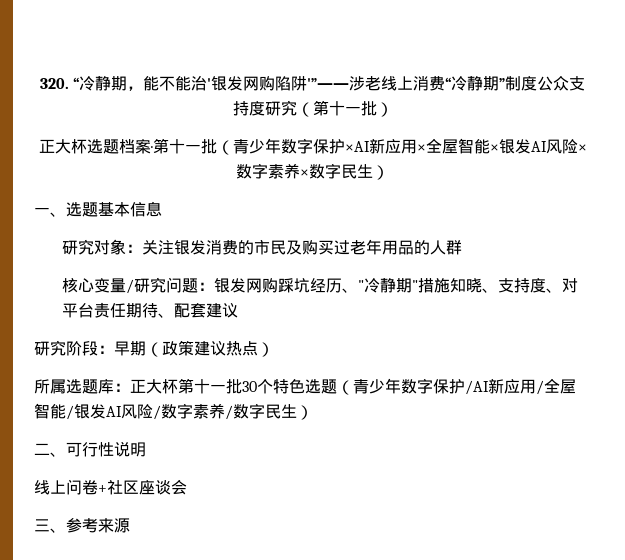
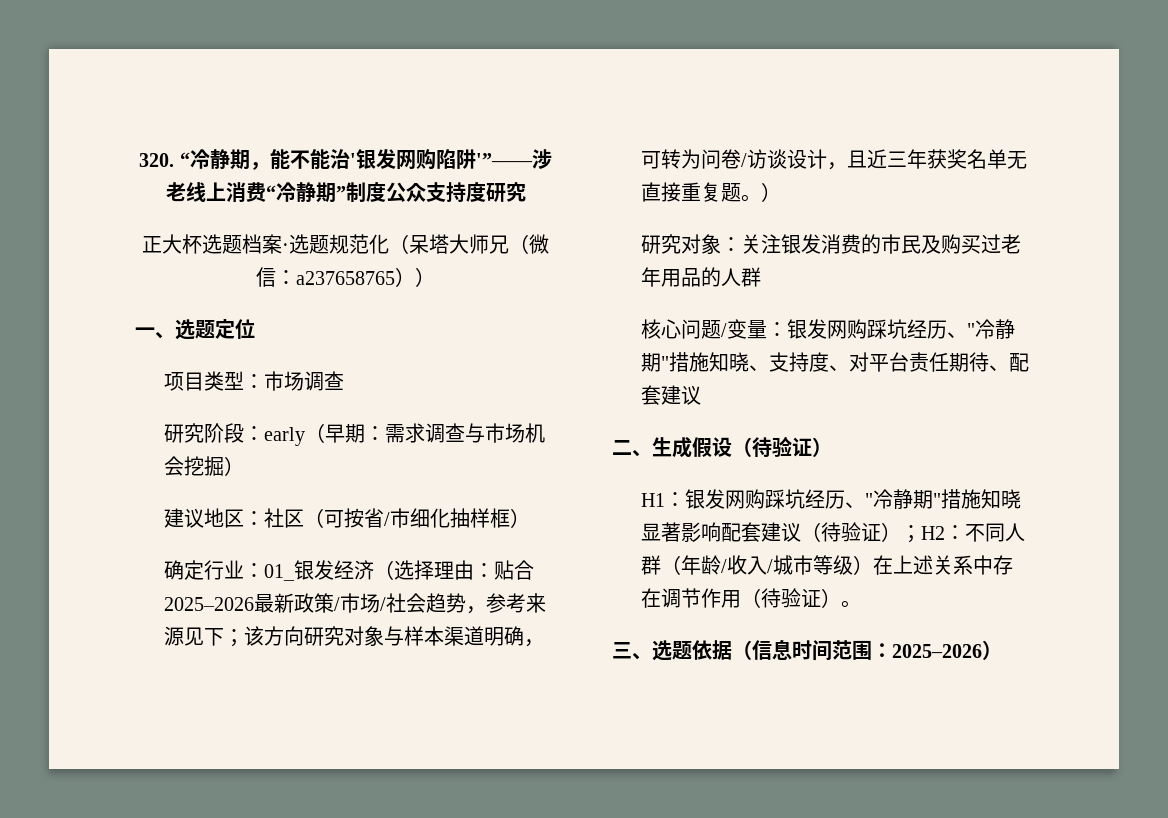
[296,100,393,117] （第十一批） -> (526, 192) none
[152,138,587,155] [236,163,389,180] [34,201,162,217] 第十一批（青少年数字保护×AI新应用×全屋智能×银发AI风险×数字素养×数字民生） // 一、选题基本信息 -> [289,234,549,254] [256,267,435,287] [135,319,255,340] [164,371,345,391] [164,423,546,446] [164,456,245,476] [164,508,531,528] [164,560,535,581] [164,593,547,614] [164,626,545,647] [641,149,1028,170] [641,182,782,202] 选题规范化（呆塔大师兄（微信：a237658765）） // 一、选题定位 // 项目类型：市场调查 // 研究阶段：early（早期：需求调查与市场机会挖掘） // 建议地区：社区（可按省/市细化抽样框） // 确定行业：01_银发经济（选择理由：贴合2025–2026最新政策/市场/社会趋势，参考来源见下；该方向研究对象与样本渠道明确，可转为问卷/访谈设计，且近三年获奖名单无直接重复题。）
[94,277,199,294] 变量/研究问题 -> [681,319,768,339] 问题/变量
[34,340,274,357] [34,378,576,395] [34,403,313,420] [34,441,146,457] [34,479,187,495] [34,518,130,533] 研究阶段：早期（政策建议热点） // 所属选题库：正大杯第十一批30个特色选题（青少年数字保护/AI新应用/全屋智能/银发AI风险/数字素养/数字民生） // 二、可行性说明 // 线上问卷+社区座谈会 // 三、参考来源 -> [612,436,832,458] [641,489,1022,509] [641,522,1026,543] [641,555,1014,575] [641,588,862,608] [612,639,1002,661] 二、生成假设（待验证） // H1：银发网购踩坑经历、"冷静期"措施知晓显著影响配套建议（待验证）；H2：不同人群（年龄/收入/城市等级）在上述关系中存在调节作用（待验证）。 // 三、选题依据（信息时间范围：2025–2026）

